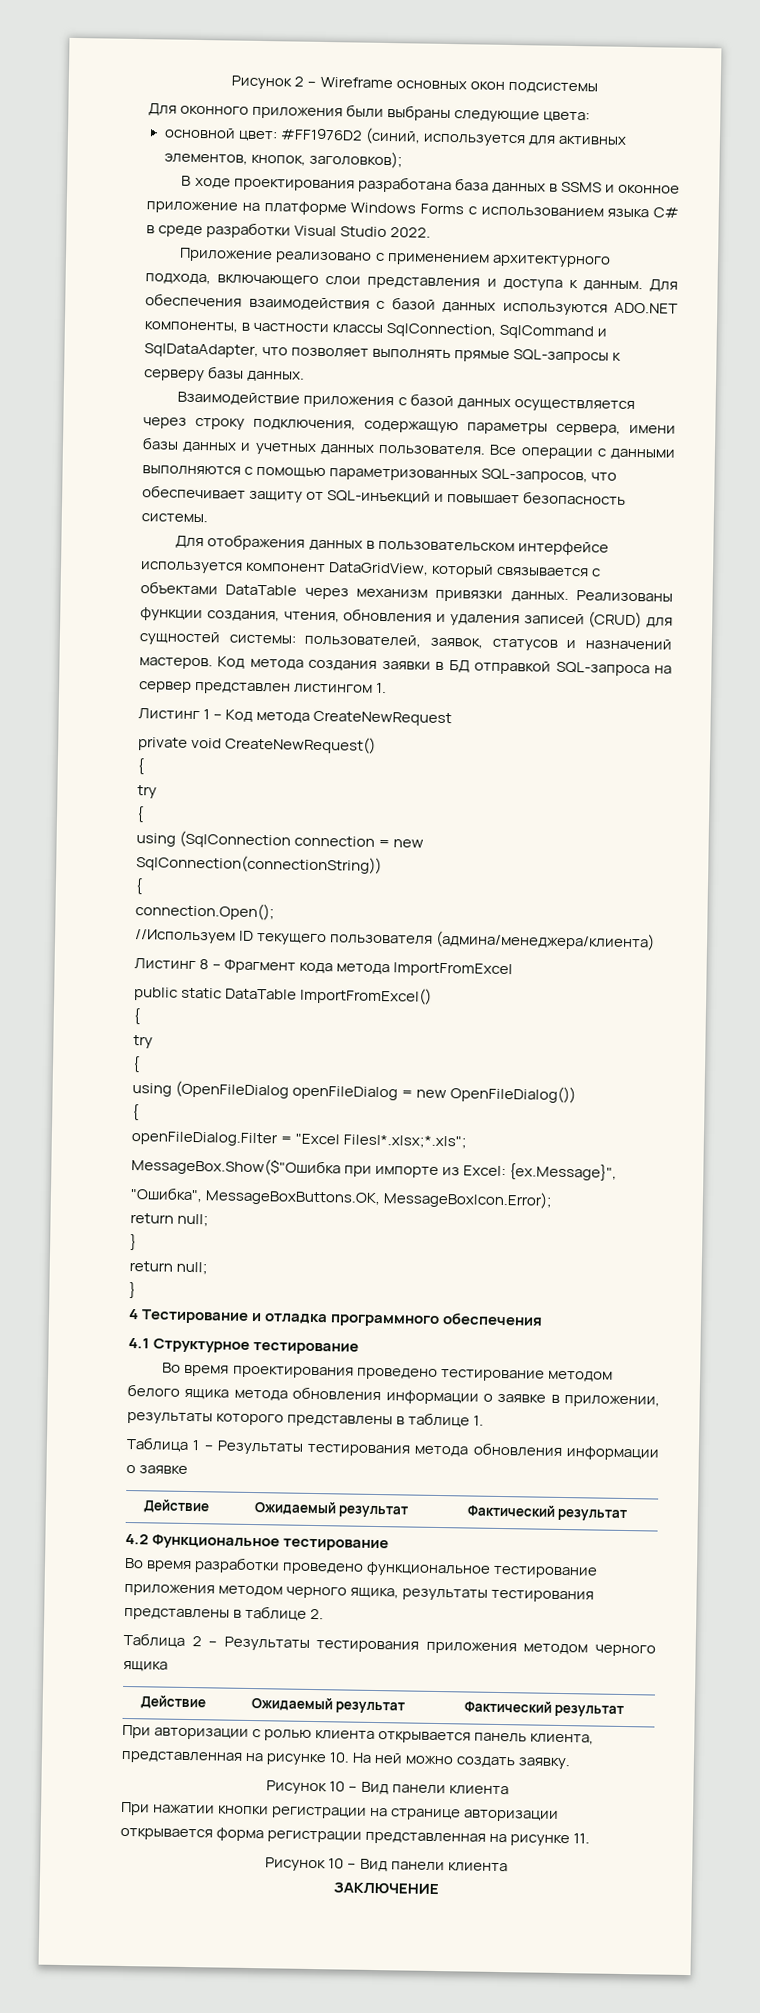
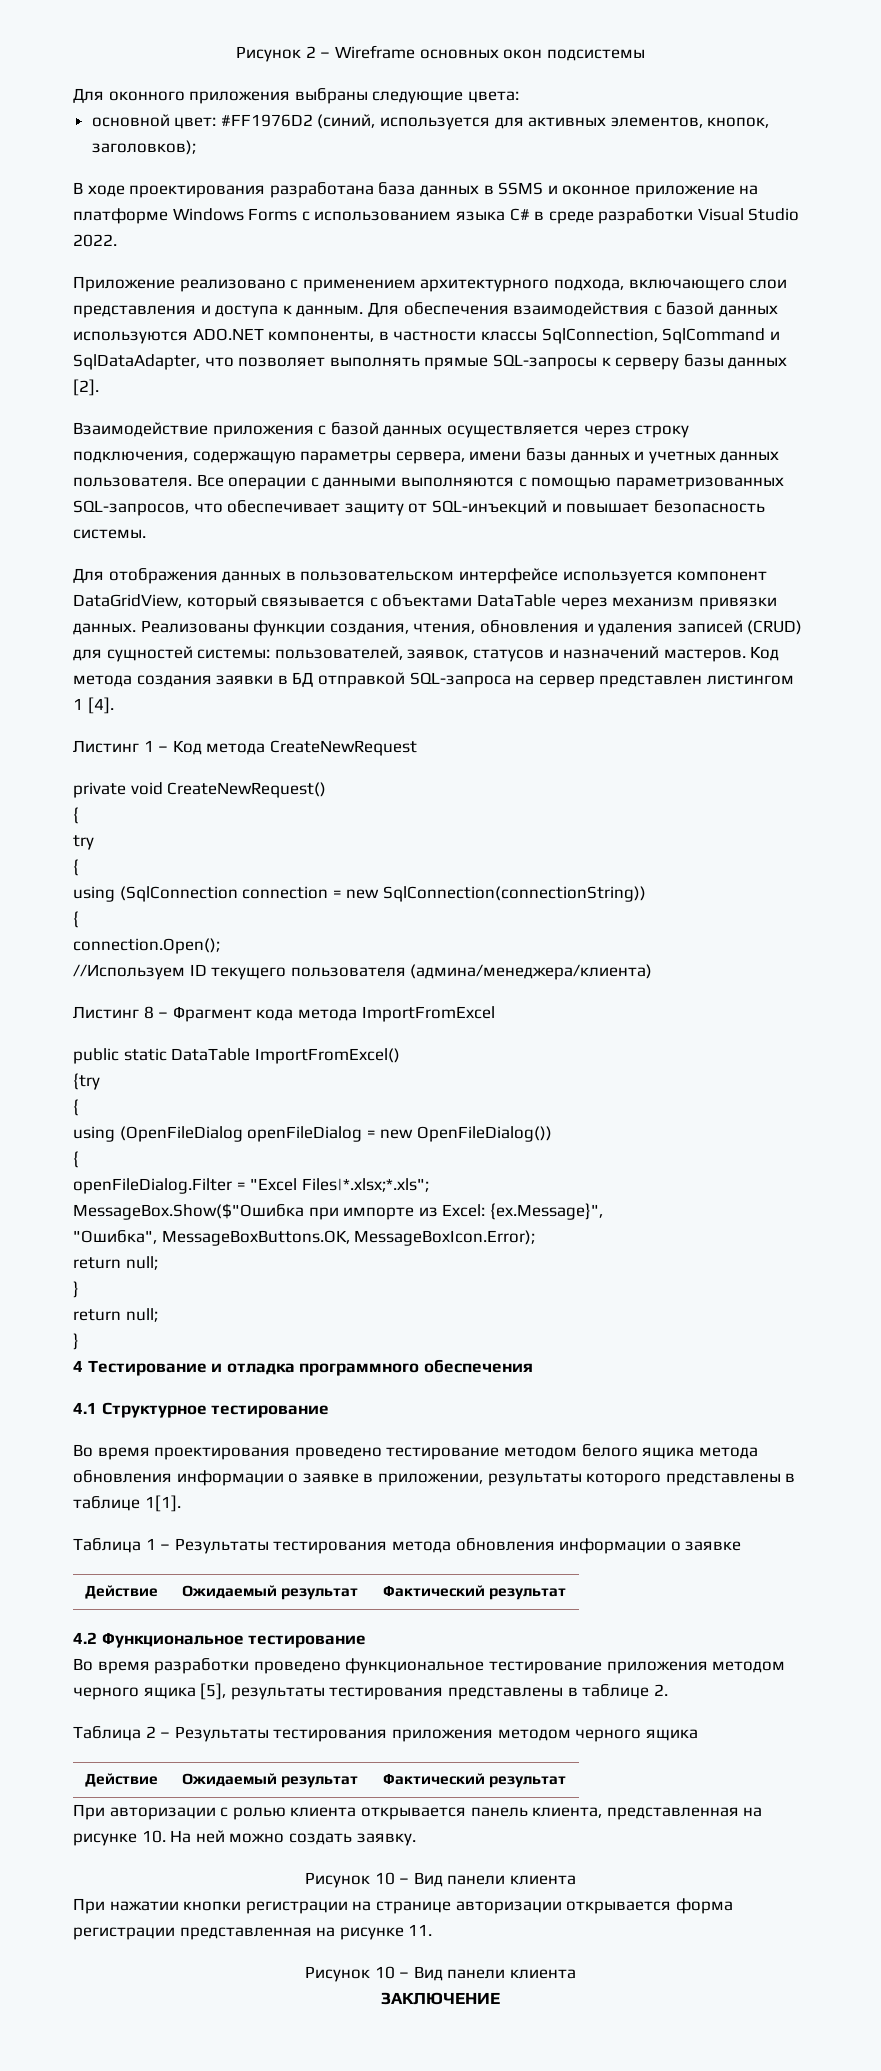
[346,104,385,118] были -> (291, 97) none
[247,370,306,382] данных. -> [728,357,788,369] [73,379,99,396] данных [2].
[376,682,388,694] 1. -> [73,697,114,714] 1 [4].
[133,1008,140,1025] [133,1035,153,1049] { // try -> [73,1073,100,1090] {try
[473,1415,485,1426] 1. -> [144,1495,181,1512] 1[1].
[350,1587,400,1599] ящика, -> [143,1683,227,1700] ящика [5],

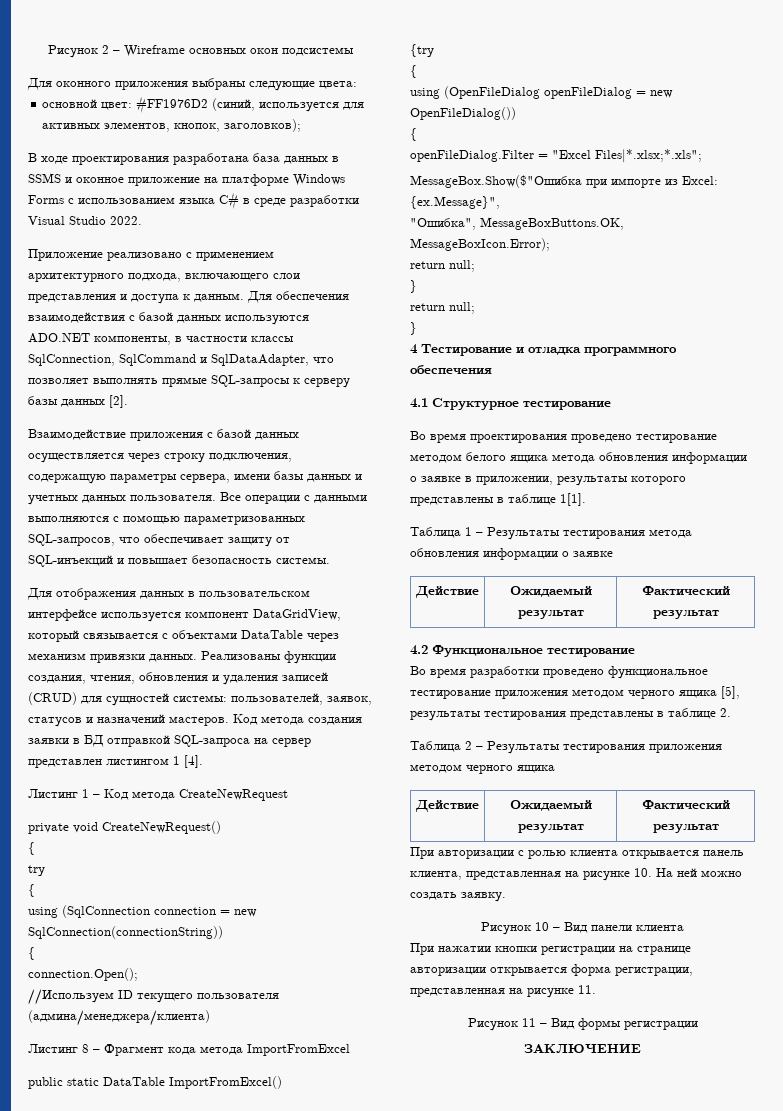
[73,1927,175,1940] регистрации -> [615,967,693,976] регистрации,
[374,1966,576,1981] 10 – Вид панели клиента -> [521,1018,698,1030] 11 – Вид формы регистрации

